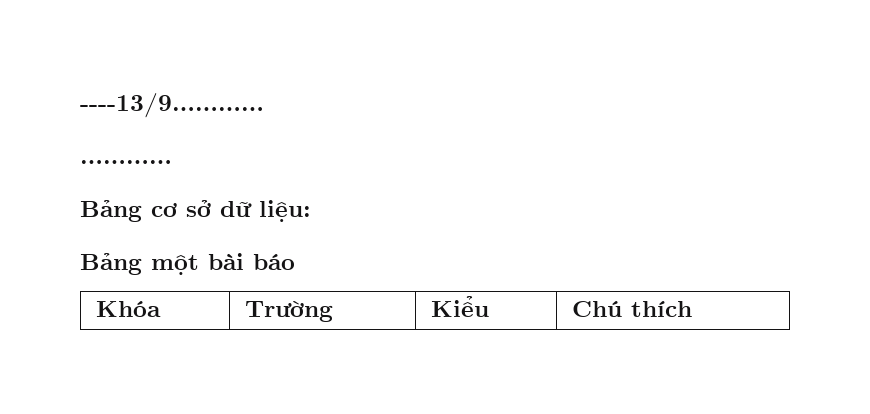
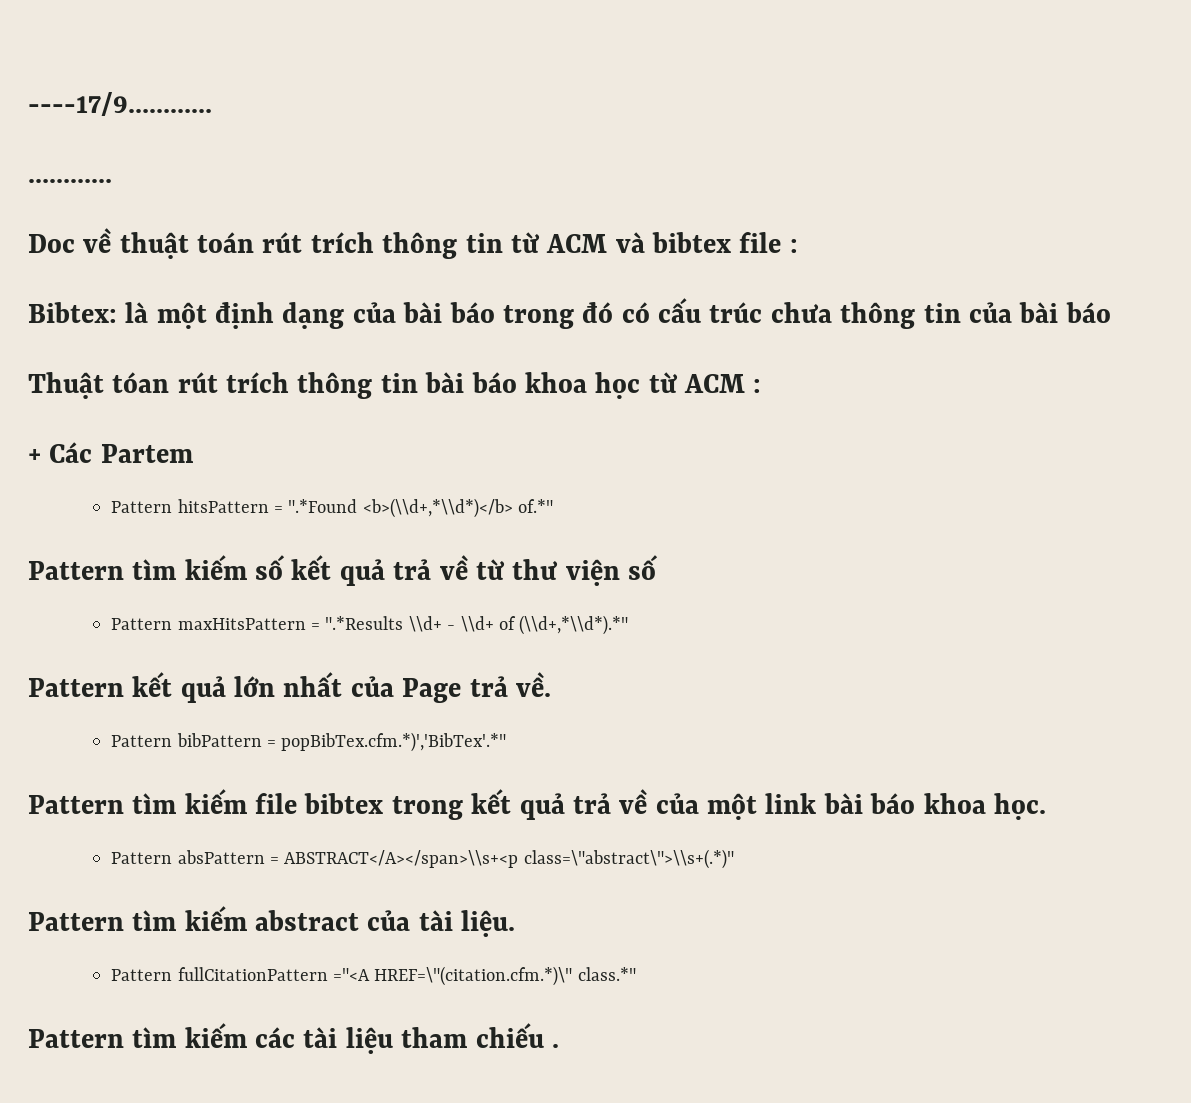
[80,93,264,118] ----13/9………… -> [28,92,212,116] ----17/9…………
[80,200,311,222] [80,253,295,275] [96,301,162,317] [245,301,334,322] [431,296,490,317] [572,301,693,317] Bảng cơ sở dữ liệu: // Bảng một bài báo // Khóa | Trường | Kiểu | Chú thích -> [28,228,798,259] [28,298,1111,329] [28,372,762,399] [28,442,193,463] [111,498,554,518] [28,555,659,586] [111,615,629,635] [28,672,551,703] [111,732,507,752] [28,789,1046,820] [111,849,734,869] [28,906,516,937] [111,966,636,986] [28,1023,559,1054] Doc về thuật toán rút trích thông tin từ ACM và bibtex file : // Bibtex: là một định dạng của bài báo trong đó có cấu trúc chưa thông tin của bài báo // Thuật tóan rút trích thông tin bài báo khoa học từ ACM : // + Các Partem // Pattern hitsPattern = ".*Found <b>(\\d+,*\\d*)</b> of.*" // Pattern tìm kiếm số kết quả trả về từ thư viện số // Pattern maxHitsPattern = ".*Results \\d+ - \\d+ of (\\d+,*\\d*).*" // Pattern kết quả lớn nhất của Page trả về. // Pattern bibPattern = popBibTex.cfm.*)','BibTex'.*" // Pattern tìm kiếm file bibtex trong kết quả trả về của một link bài báo khoa học. // Pattern absPattern = ABSTRACT</A></span>\\s+<p class=\"abstract\">\\s+(.*)" // Pattern tìm kiếm abstract của tài liệu. // Pattern fullCitationPattern ="<A HREF=\"(citation.cfm.*)\" class.*" // Pattern tìm kiếm các tài liệu tham chiếu .

